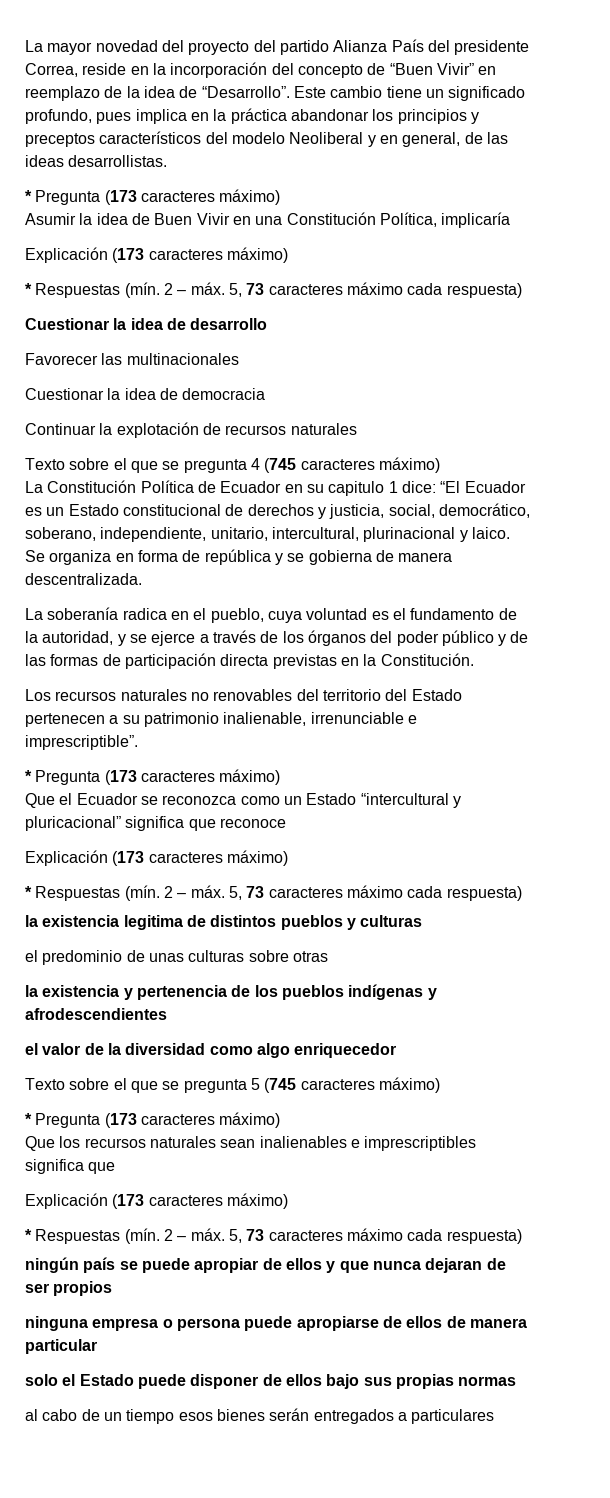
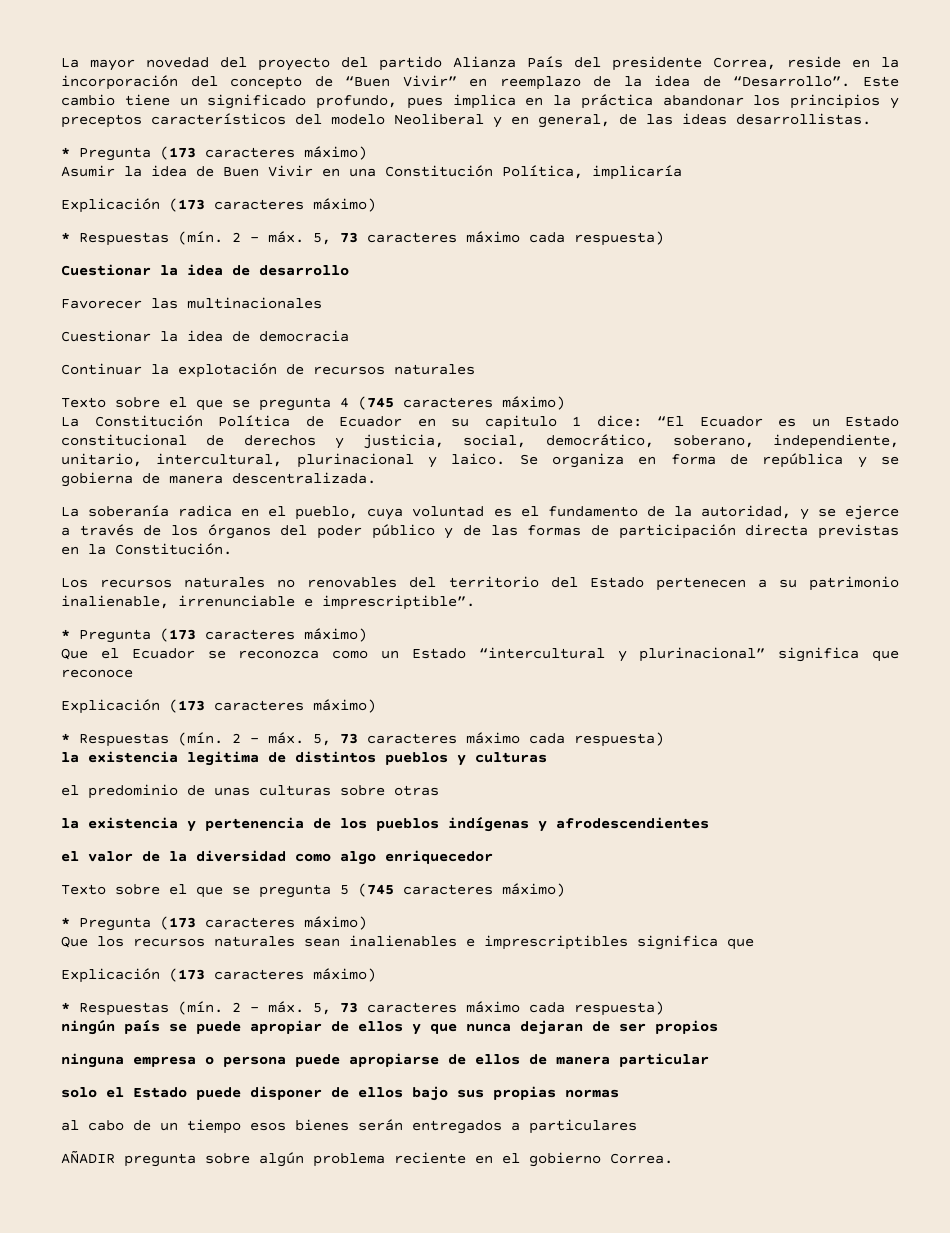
[25,816,121,831] pluricacional” -> [639,647,766,662] plurinacional”
(495, 1416) none -> [61,1150,673,1167] // AÑADIR pregunta sobre algún problema reciente en el gobierno Correa.

